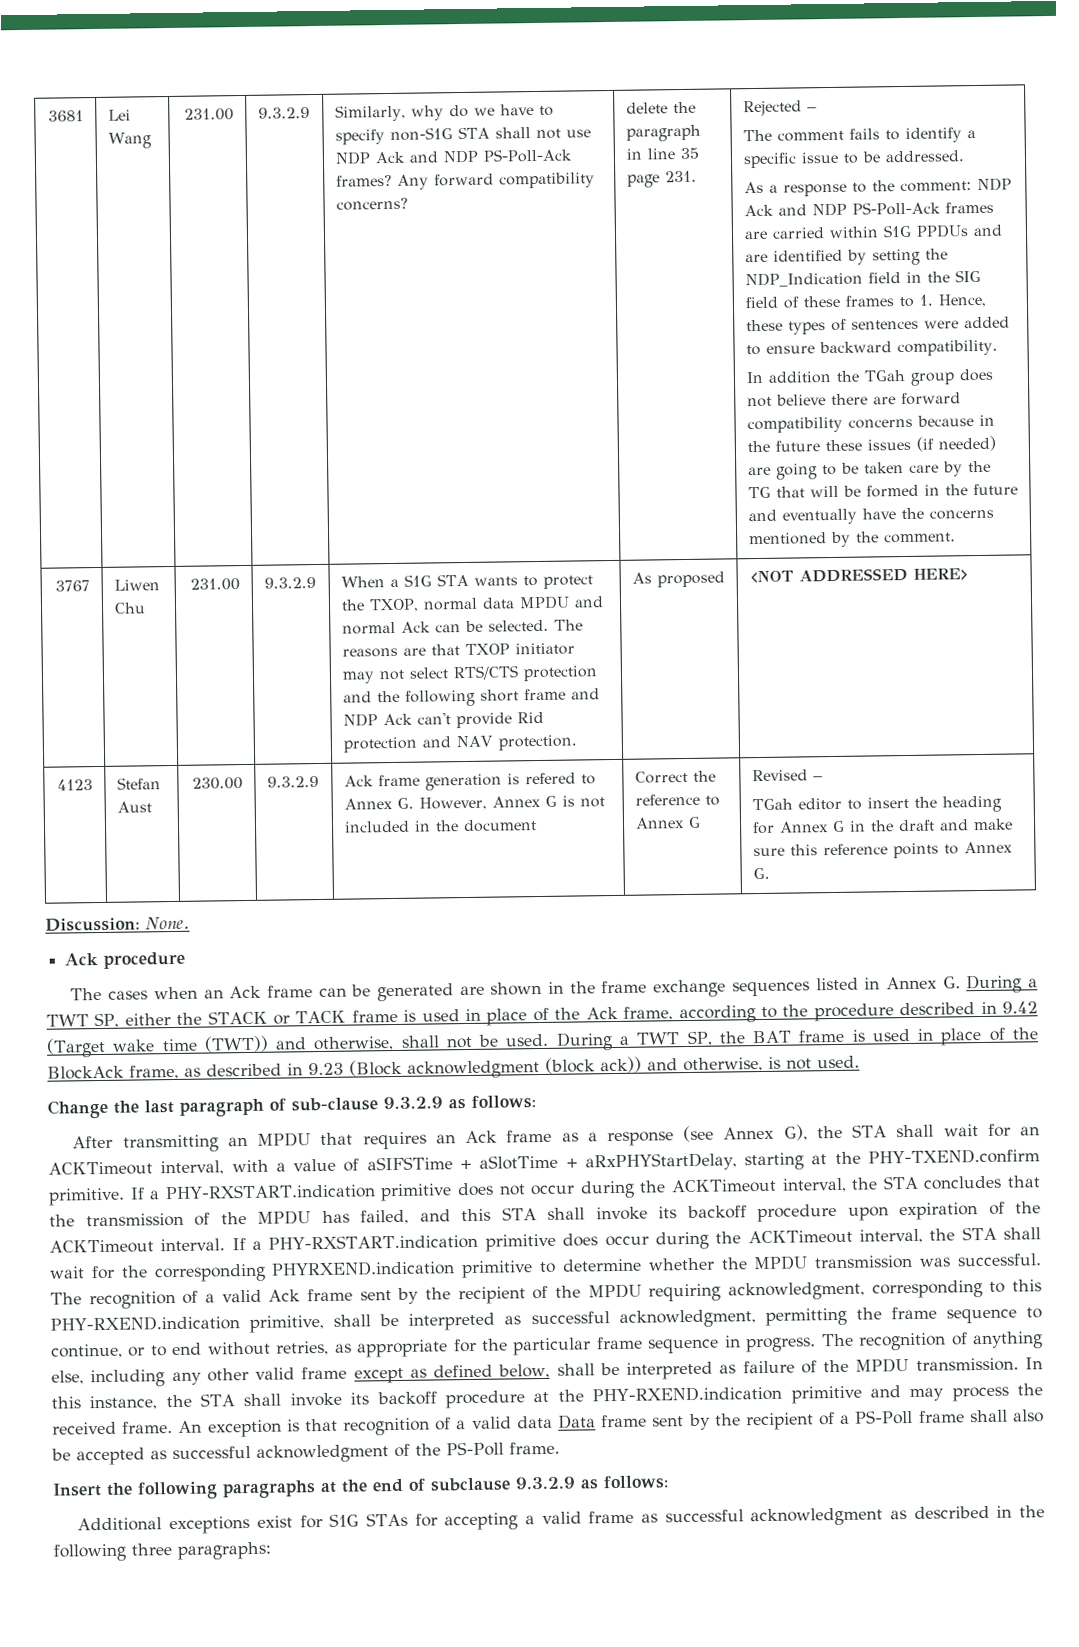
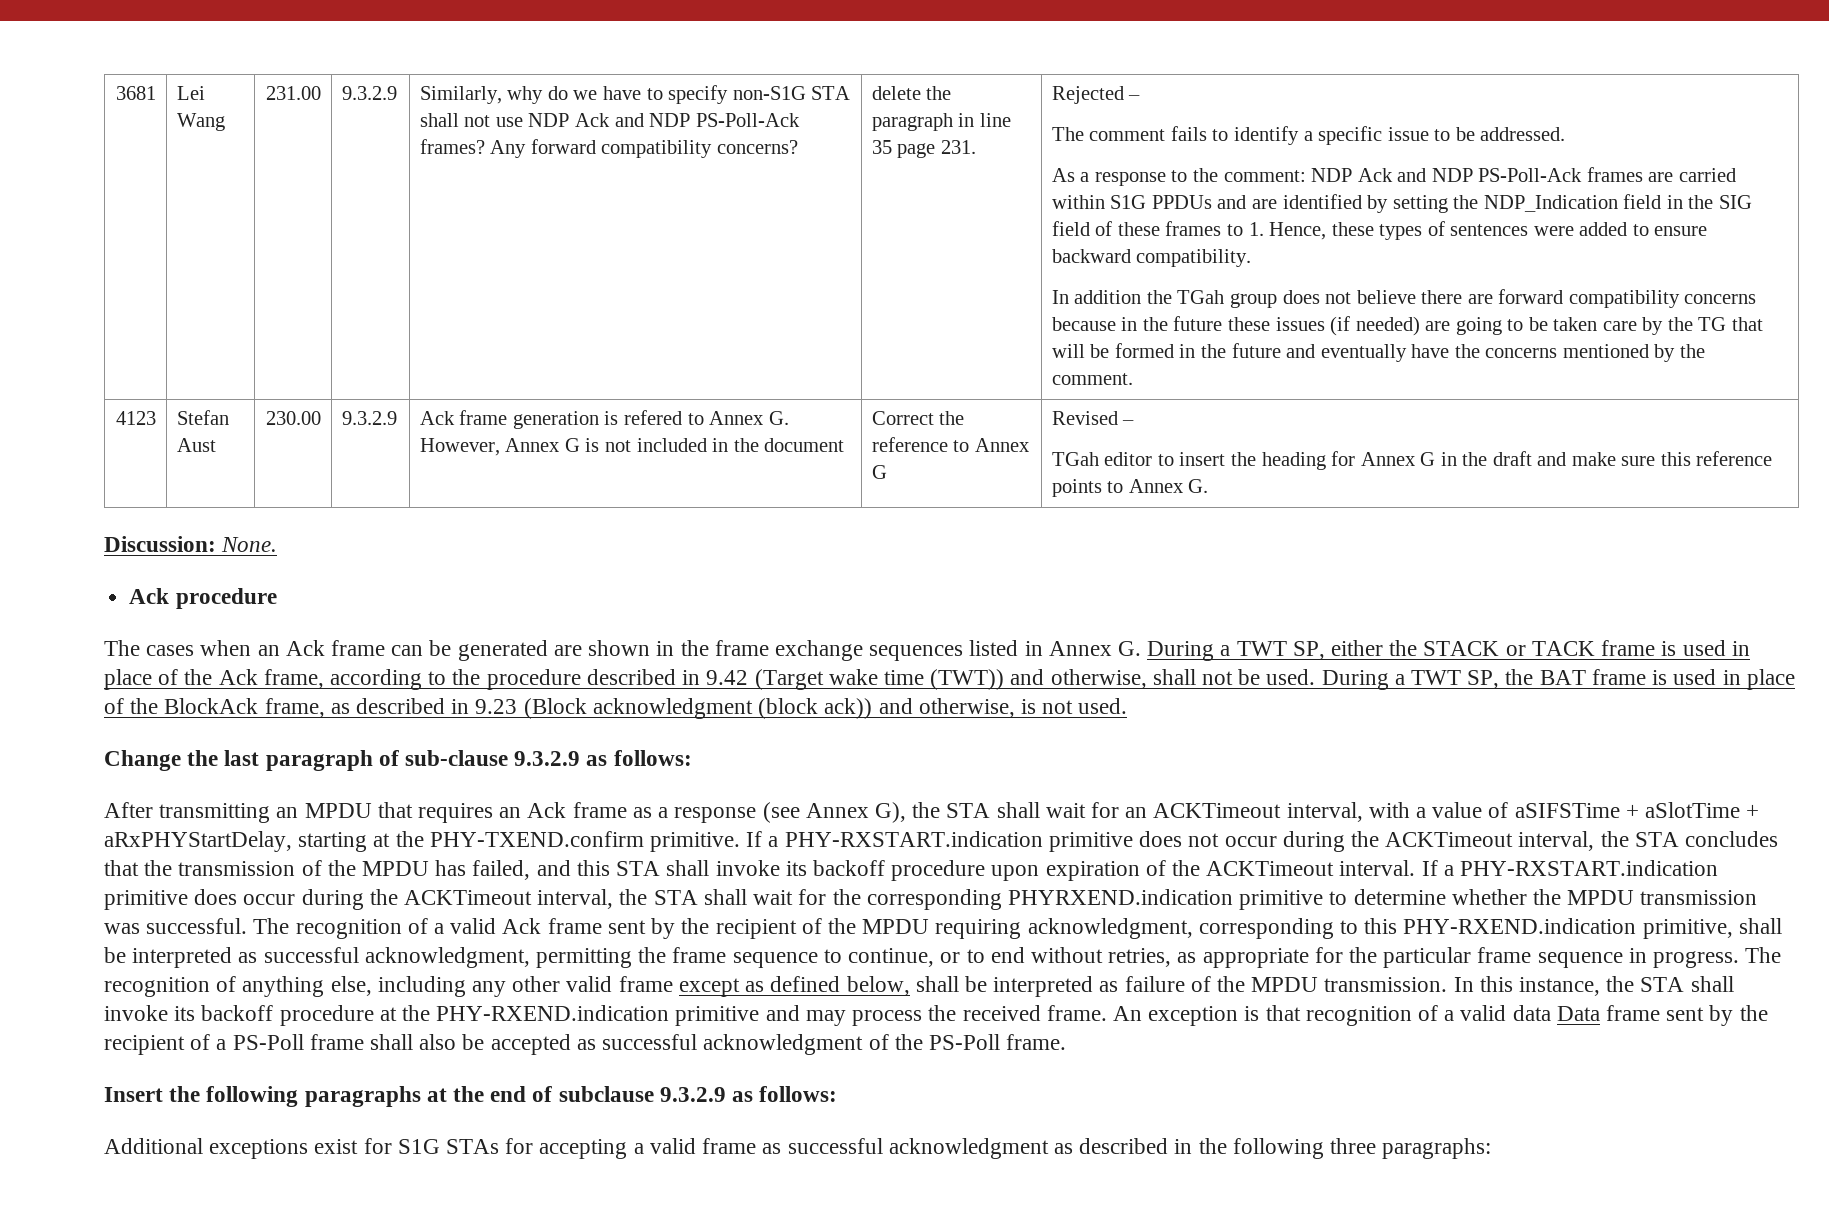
[55,580,91,592] [113,579,160,591] [113,602,146,614] [190,578,241,591] [263,577,316,589] [340,573,593,589] [340,595,604,613] [341,619,583,635] [341,642,575,658] [341,665,598,684] [342,688,600,707] [342,711,544,729] [342,734,577,753] [631,571,725,588] [748,567,969,584] // 3767 | Liwen Chu | 231.00 | 9.3.2.9 | When a S1G STA wants to protect the TXOP, normal data MPDU and normal Ack can be selected. The reasons are that TXOP initiator may not select RTS/CTS protection and the following short frame and NDP Ack can't provide Rid protection and NAV protection. | As proposed | <NOT ADDRESSED HERE> -> (1133, 379) none

